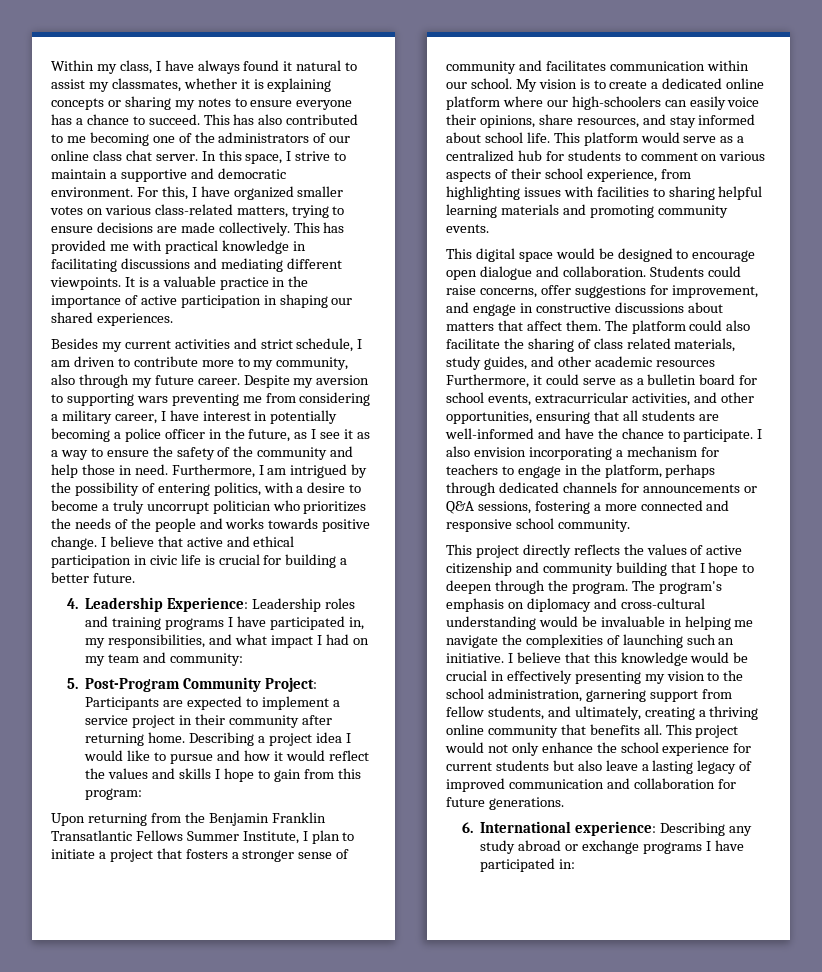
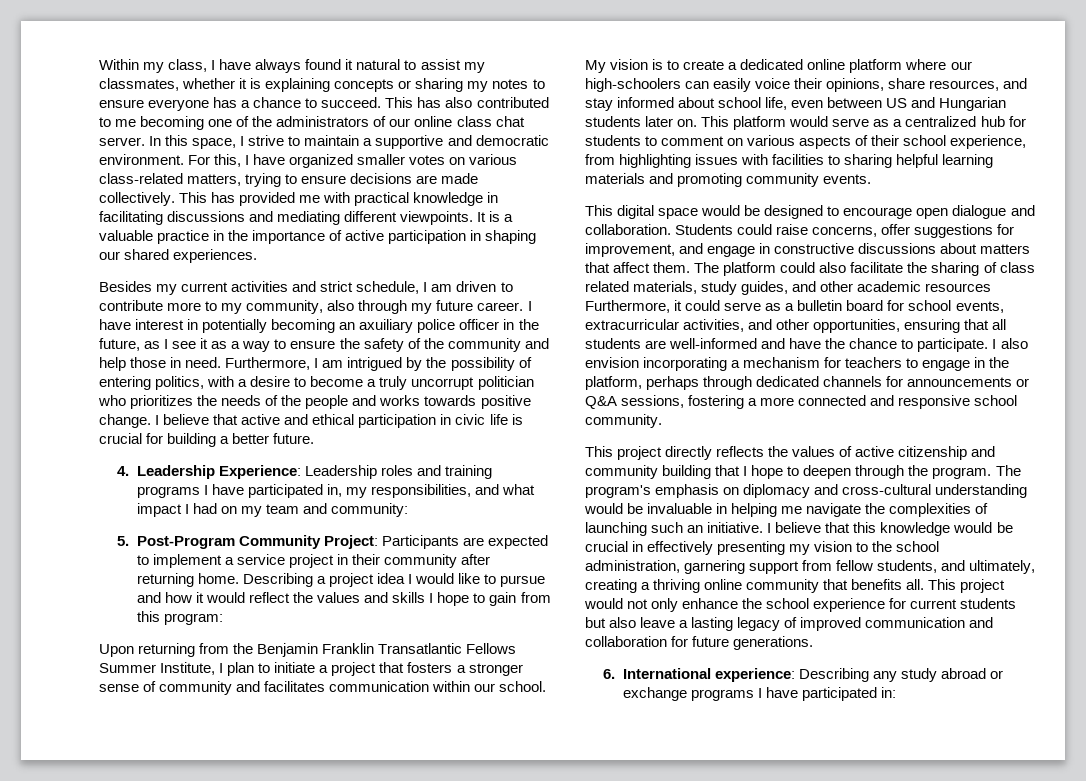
[243,375,370,388] [51,392,371,406] [51,410,157,424] Despite my aversion to supporting wars preventing me from considering a military career, -> (524, 306) none
[113,432,121,439] a -> [339,319,414,333] an axuiliary
[526,132,550,143] life. -> [765,97,1007,111] [585,116,698,127] life, even between US and Hungarian students later on.

